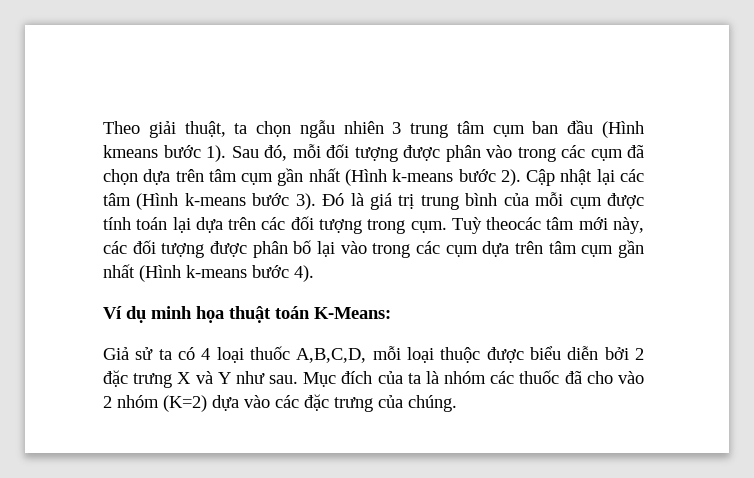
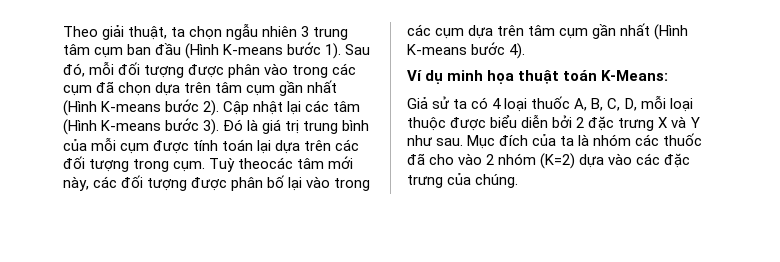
[103,145,158,158] kmeans -> [223,44,284,55] K-means
[392,169,454,182] k-means -> [101,101,162,112] K-means
[184,193,246,206] k-means -> [101,120,162,131] K-means
[186,265,247,278] k-means -> [407,44,467,55] K-means
[296,348,367,363] A,B,C,D, -> [574,98,637,111] A, B, C, D,

